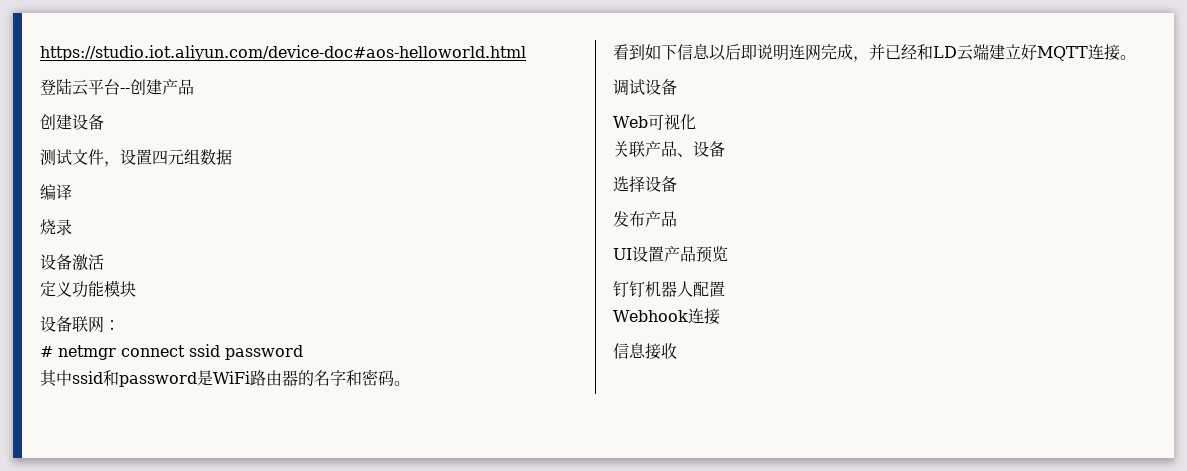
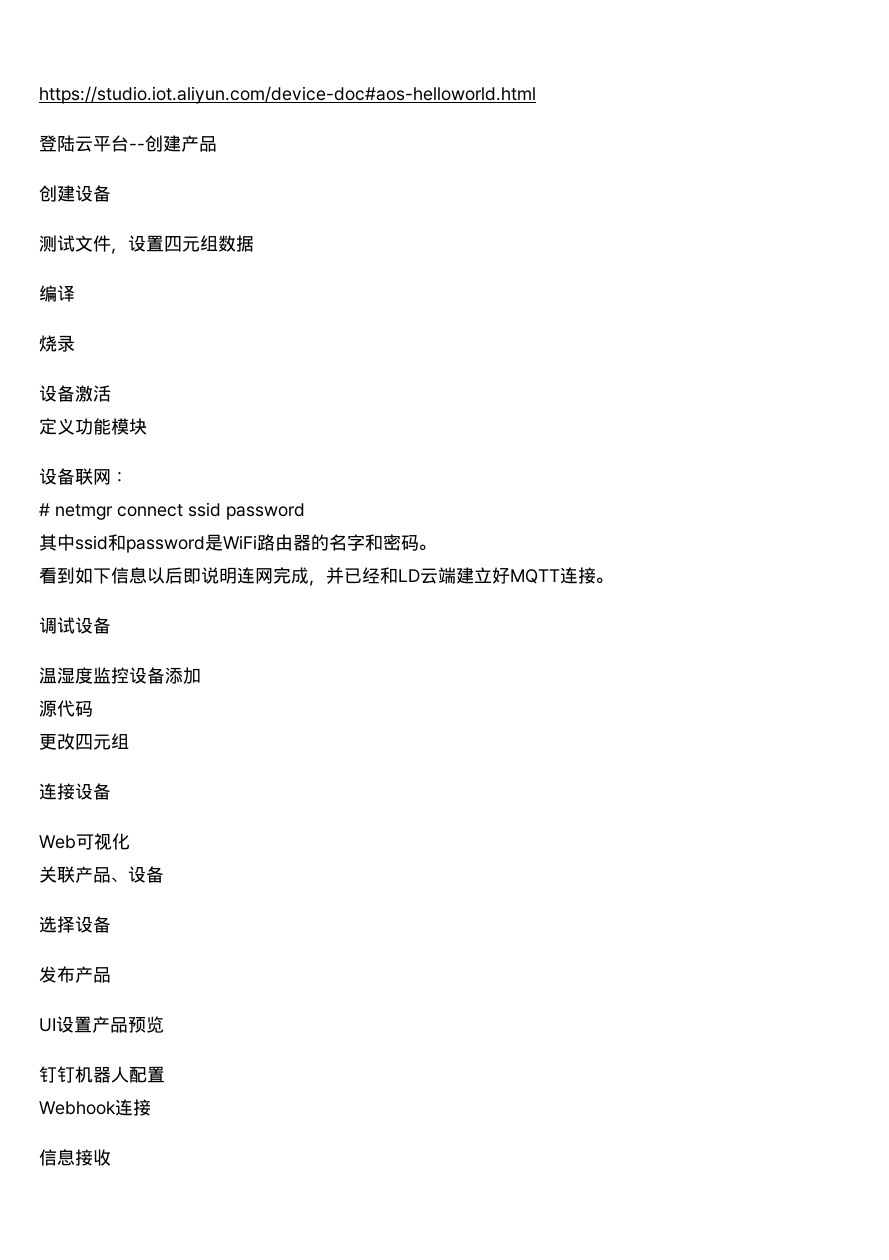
(677, 87) none -> [39,667,201,684] [39,700,93,717] [39,733,129,750] [39,783,111,800] // 温湿度监控设备添加 // 源代码 // 更改四元组 // 连接设备

